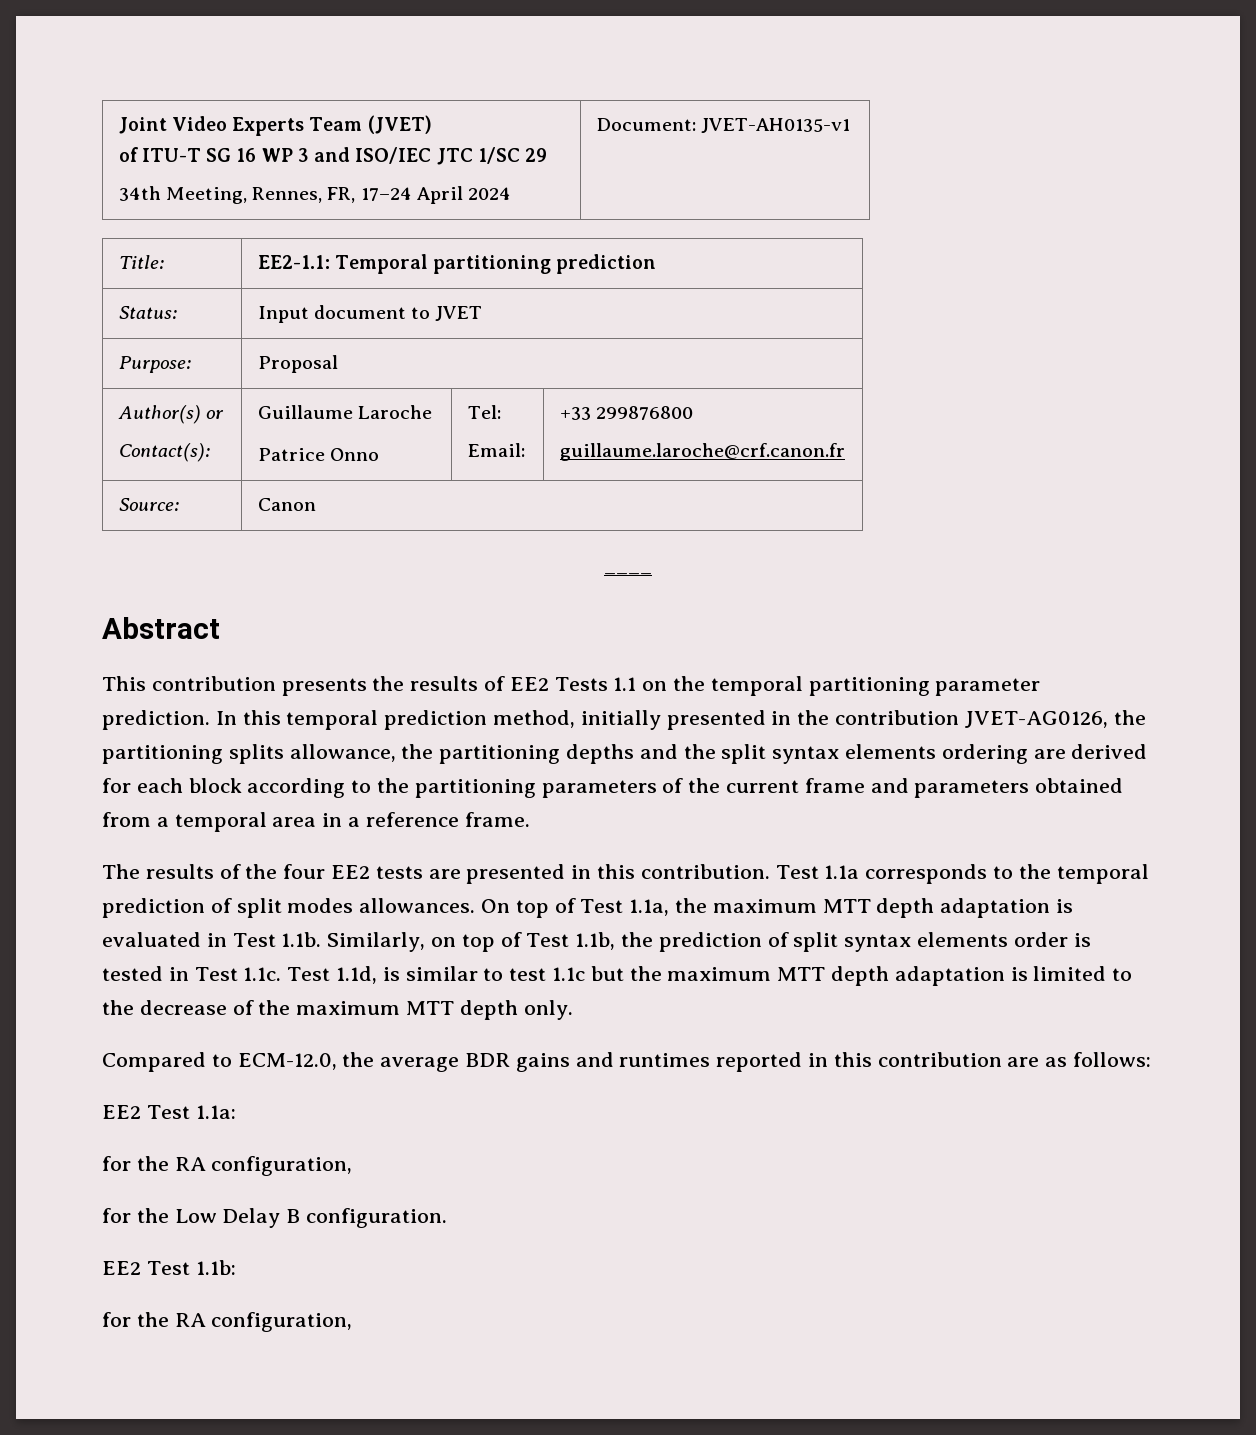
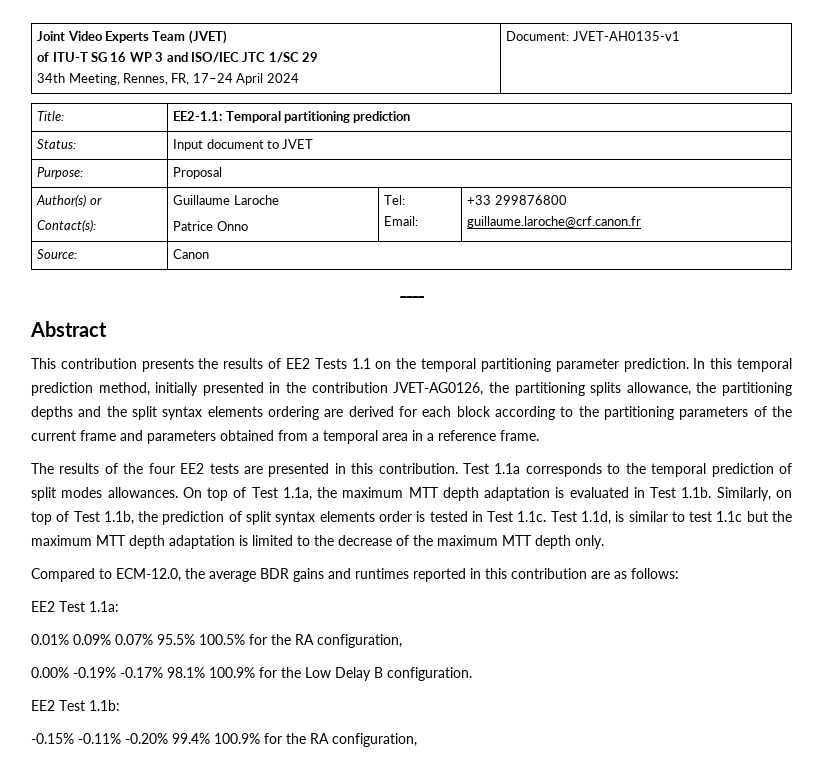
(236, 1112) none -> [31,634,245,645] 0.01% 0.09% 0.07% 95.5% 100.5%
(353, 1166) none -> [31,667,255,678] 0.00% -0.19% -0.17% 98.1% 100.9%
(236, 1267) none -> [31,733,260,744] -0.15% -0.11% -0.20% 99.4% 100.9%

